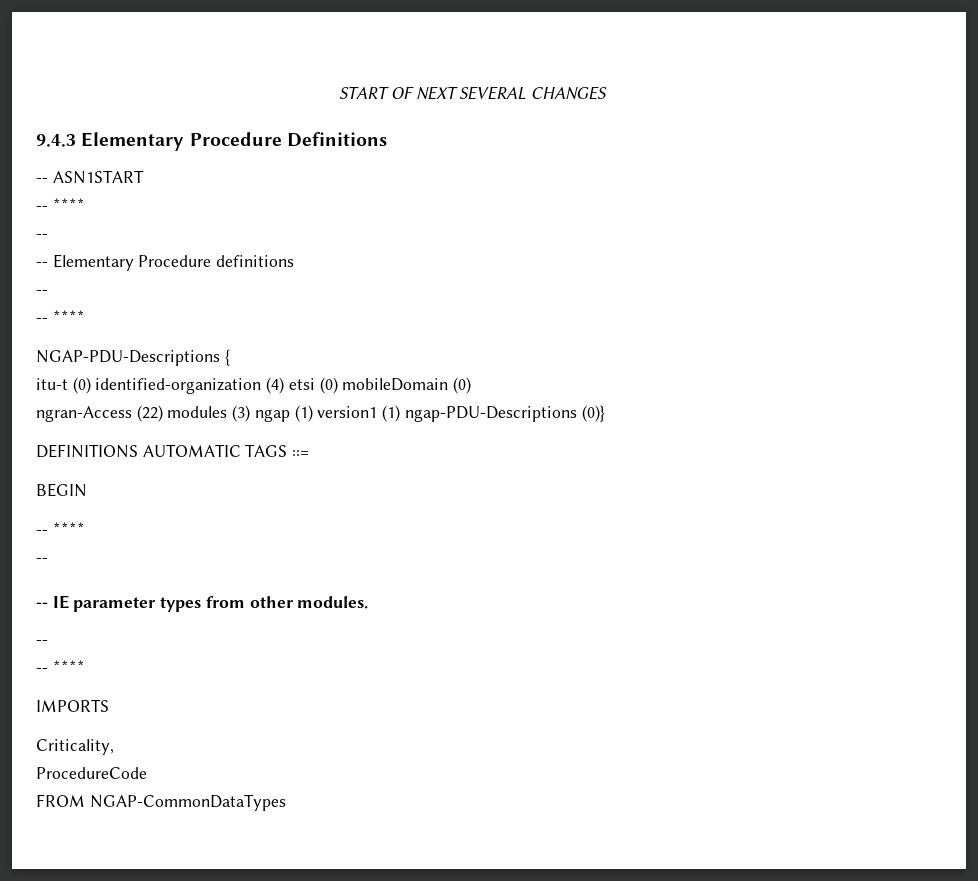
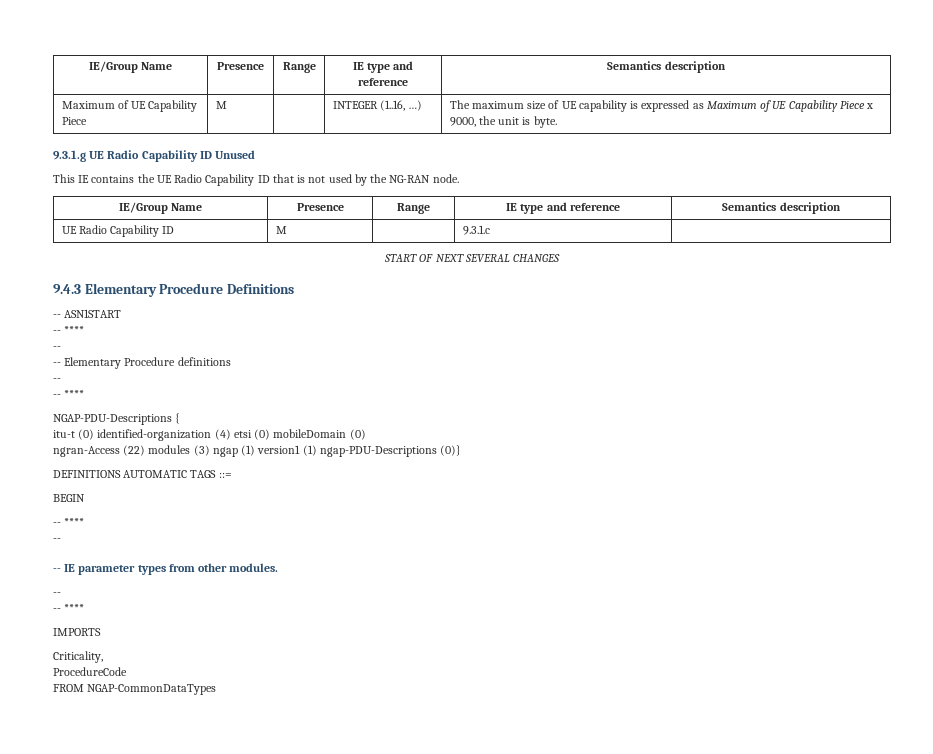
(339, 92) none -> [88,61,173,73] [217,62,264,70] [282,62,316,73] [352,61,414,73] [358,78,408,86] [607,61,726,73] [61,100,198,112] [61,117,87,125] [215,101,227,109] [332,100,423,111] [449,100,874,112] [449,116,557,128] [53,150,256,162] [53,174,459,186] [118,202,203,214] [296,203,344,211] [397,203,430,214] [506,202,620,214] [722,202,841,214] [61,225,175,237] [275,226,287,234] [462,225,490,235] IE/Group Name | Presence | Range | IE type and reference | Semantics description // Maximum of UE Capability Piece | M | | INTEGER (1..16, …) | The maximum size of UE capability is expressed as Maximum of UE Capability Piece x 9000, the unit is byte. // 9.3.1.g UE Radio Capability ID Unused // This IE contains the UE Radio Capability ID that is not used by the NG-RAN node. // IE/Group Name | Presence | Range | IE type and reference | Semantics description // UE Radio Capability ID | M | | 9.3.1.c | //

